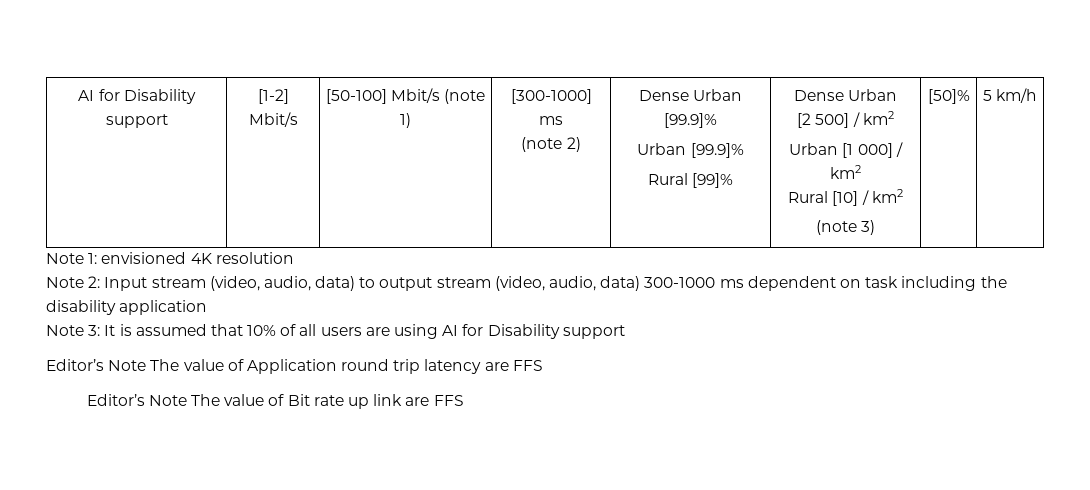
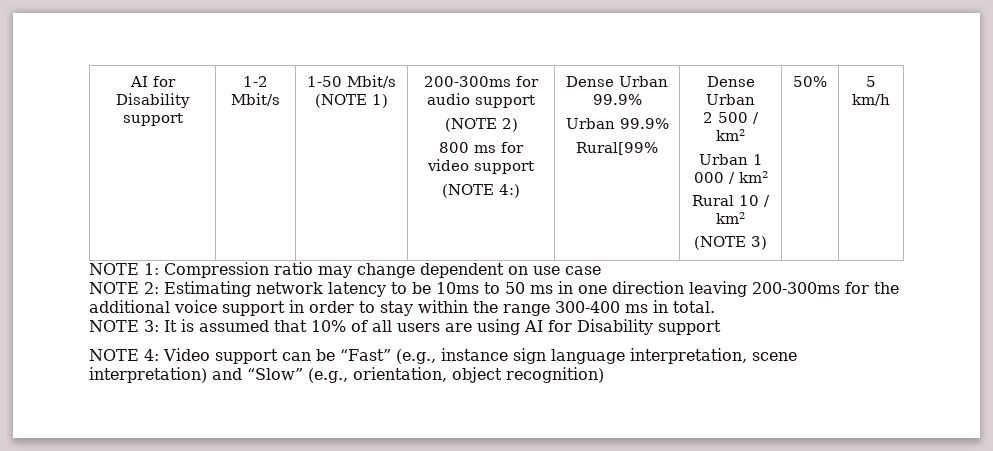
[257,89,289,104] [1-2] -> [243,76,268,87] 1-2
[325,88,486,104] [400,113,411,128] [510,89,592,104] [539,116,563,125] [521,137,581,152] [638,89,743,101] [664,113,717,128] [637,143,744,158] [647,173,734,188] [50-100] Mbit/s (note 1) | [300-1000] ms // (note 2) | Dense Urban [99.9]% // Urban [99.9]% // Rural [99]% -> [307,75,396,88] [315,94,389,108] [424,76,539,87] [427,93,535,108] [444,118,518,132] [439,142,524,153] [427,159,534,174] [442,184,520,198] [566,76,668,87] [592,94,642,105] [565,118,669,129] [576,142,658,155] 1-50 Mbit/s (NOTE 1) | 200-300ms for audio support // (NOTE 2) // 800 ms for video support // (NOTE 4:) | Dense Urban 99.9% // Urban 99.9% // Rural[99%
[797,113,850,128] [2 500] -> [703,112,748,123] 2 500
[842,143,893,158] [1 000] -> [752,154,763,165] [693,172,724,183] 1 000
[832,189,903,206] [815,220,857,235] [10] / km2 // (note -> [739,195,770,207] [716,212,745,224] [694,236,746,250] 10 / km2 // (NOTE
[927,89,970,104] [50]% -> [793,76,827,87] 50%
[46,252,294,264] [46,276,1007,291] [46,300,208,315] [46,325,84,336] Note 1: envisioned 4K resolution // Note 2: Input stream (video, audio, data) to output stream (video, audio, data) 300-1000 ms dependent on task including the disability application // Note -> [89,262,601,278] [89,281,899,297] [89,300,715,316] [89,320,139,332] NOTE 1: Compression ratio may change dependent on use case // NOTE 2: Estimating network latency to be 10ms to 50 ms in one direction leaving 200-300ms for the additional voice support in order to stay within the range 300-400 ms in total. // NOTE
[46,359,543,374] [86,394,464,409] Editor’s Note The value of Application round trip latency are FFS // Editor’s Note The value of Bit rate up link are FFS -> [89,348,797,364] [89,367,604,383] NOTE 4: Video support can be “Fast” (e.g., instance sign language interpretation, scene interpretation) and “Slow” (e.g., orientation, object recognition)

